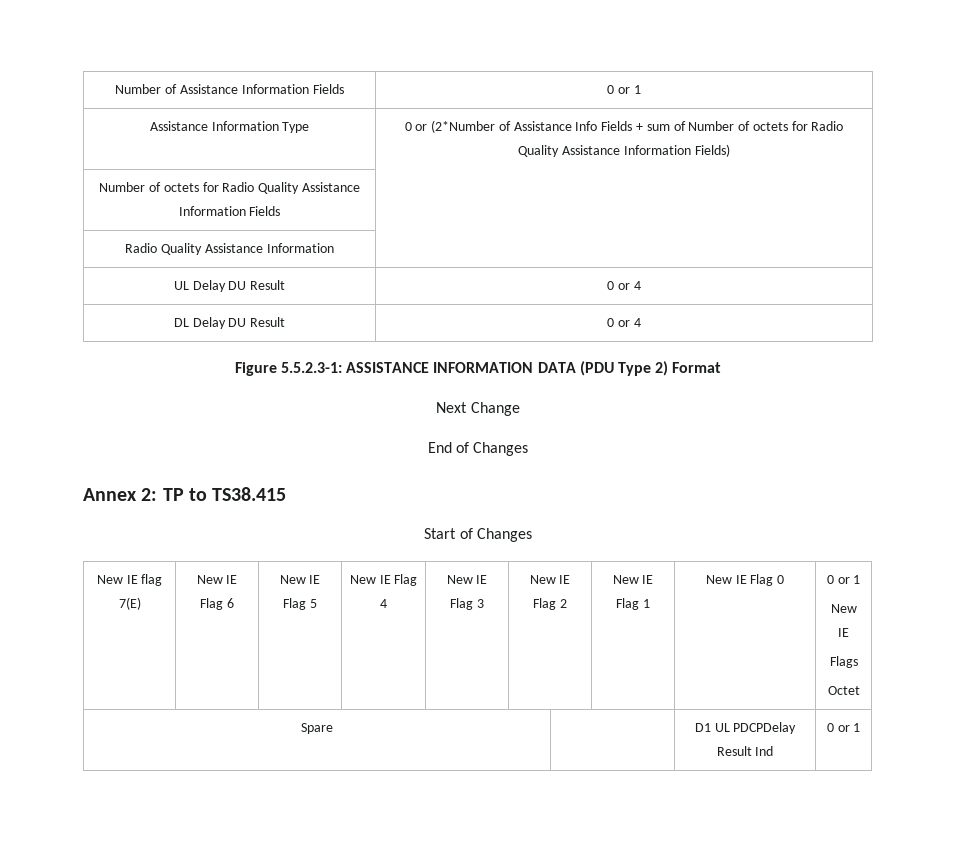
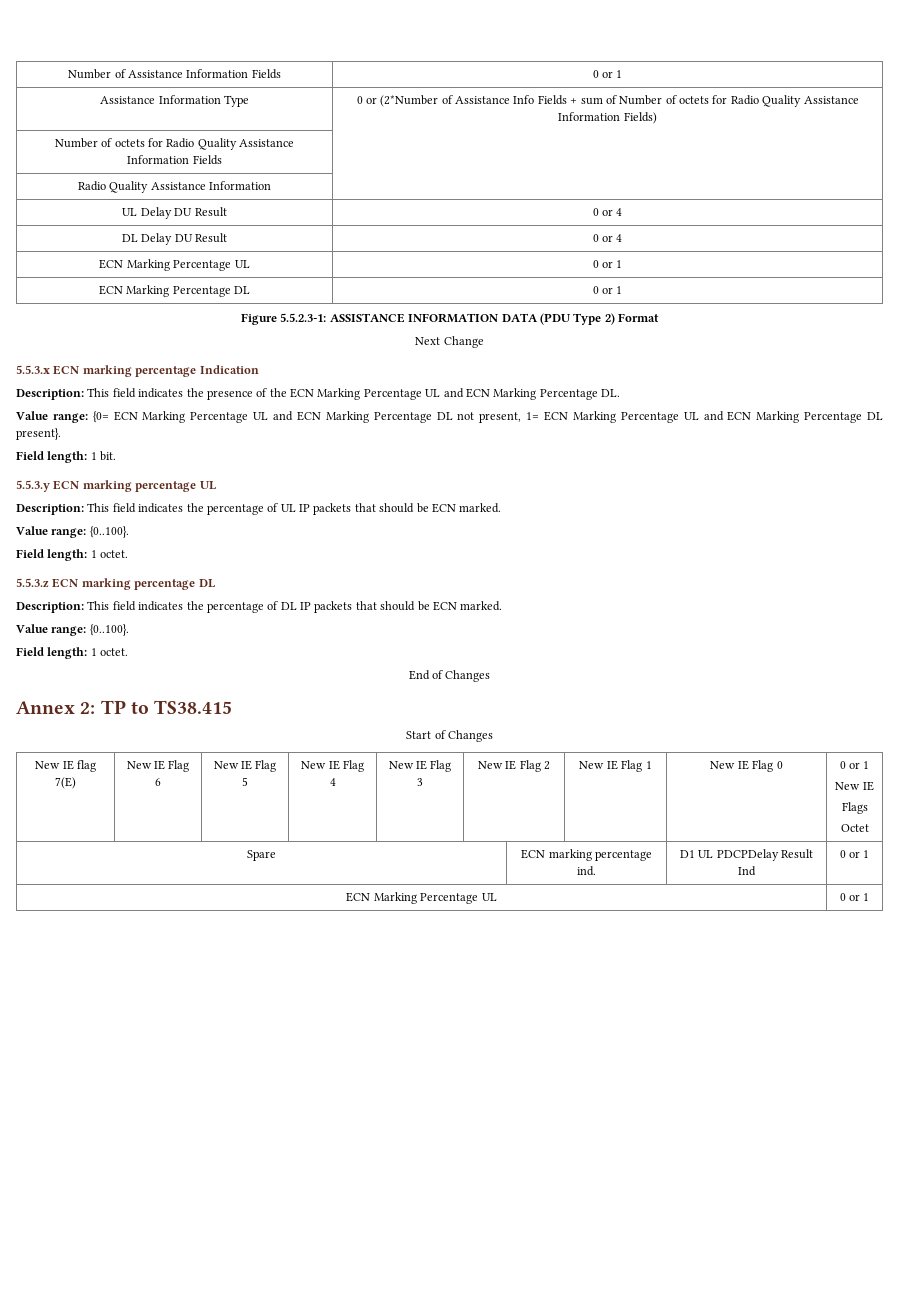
(641, 322) none -> [99,259,250,271] [592,260,623,268] [98,285,251,297] [592,286,623,294] // ECN Marking Percentage UL | 0 or 1 // ECN Marking Percentage DL | 0 or 1
(520, 409) none -> [16,365,259,377] [16,388,620,400] [16,411,883,423] [16,428,61,440] [16,451,117,463] [16,480,216,492] [16,503,502,515] [16,526,129,538] [16,549,129,561] [16,578,215,590] [16,601,503,613] [16,624,129,636] [16,647,129,659] // 5.5.3.x ECN marking percentage Indication // Description: This field indicates the presence of the ECN Marking Percentage UL and ECN Marking Percentage DL. // Value range: {0= ECN Marking Percentage UL and ECN Marking Percentage DL not present, 1= ECN Marking Percentage UL and ECN Marking Percentage DL present}. // Field length: 1 bit. // 5.5.3.y ECN marking percentage UL // Description: This field indicates the percentage of UL IP packets that should be ECN marked. // Value range: {0..100}. // Field length: 1 octet. // 5.5.3.z ECN marking percentage DL // Description: This field indicates the percentage of DL IP packets that should be ECN marked. // Value range: {0..100}. // Field length: 1 octet.
(333, 728) none -> [521,849,652,861] [577,866,596,876] ECN marking percentage ind.
(861, 727) none -> [346,892,497,904] [839,893,870,901] // ECN Marking Percentage UL | 0 or 1

